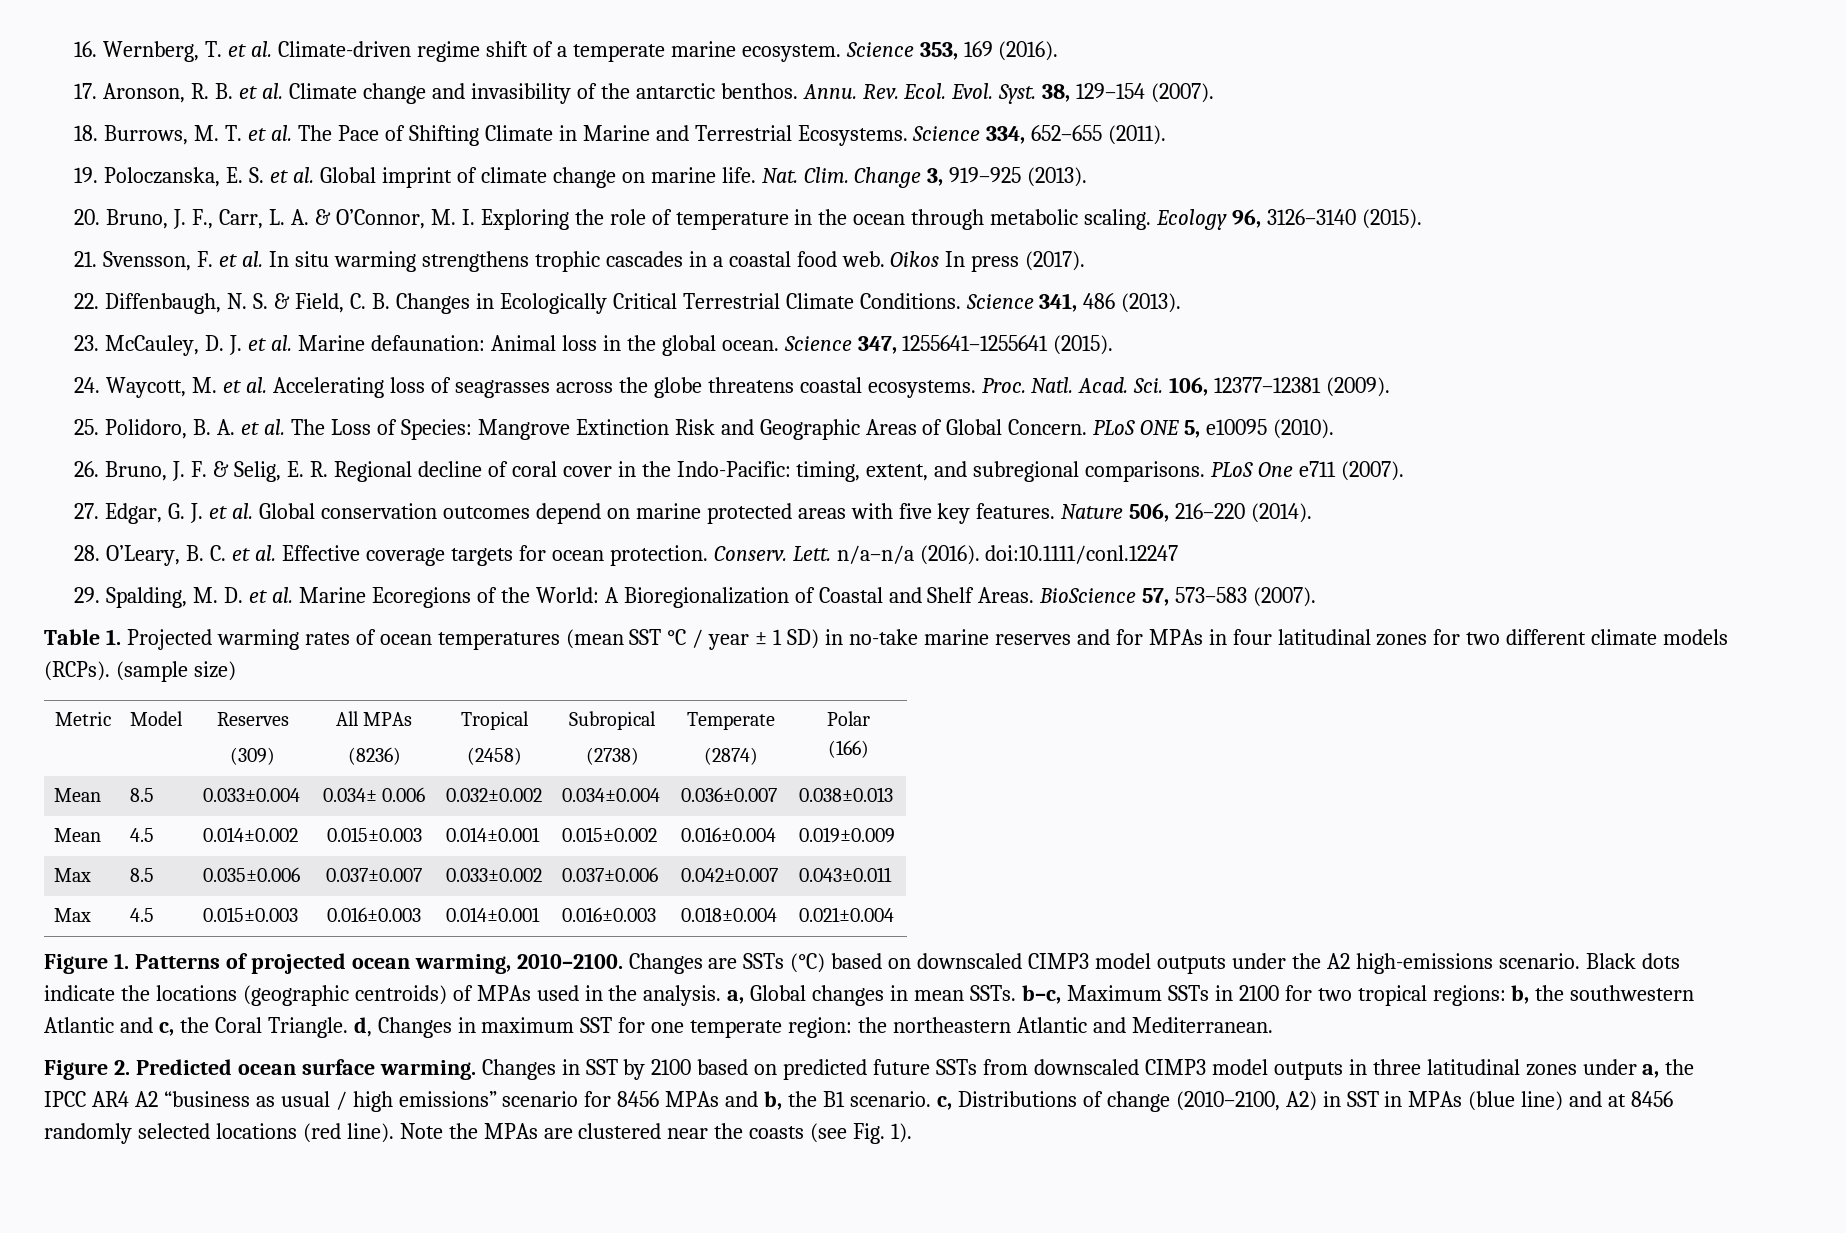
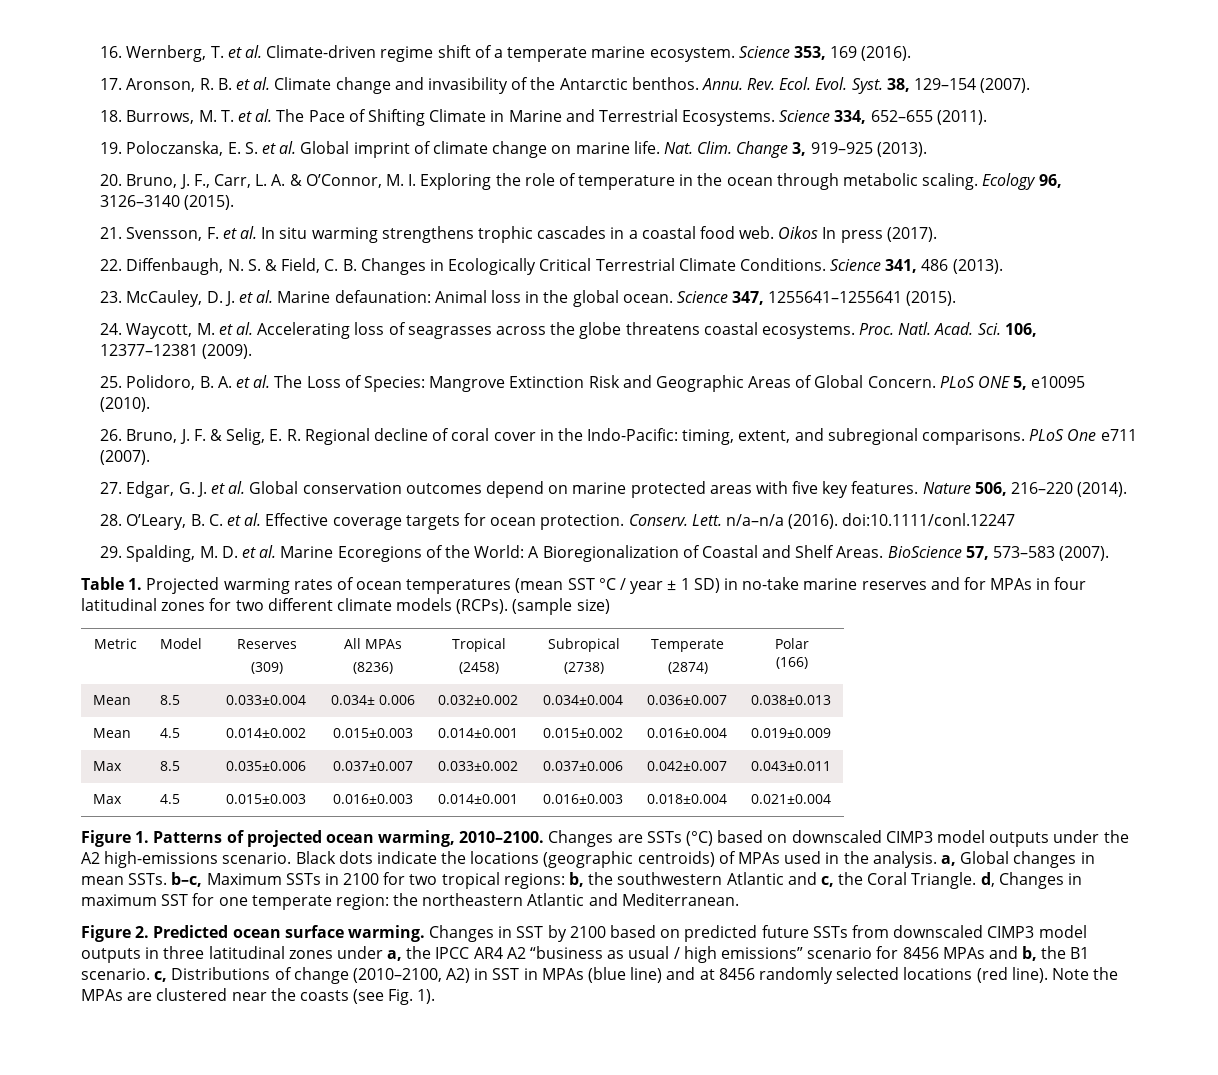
[635,83,715,99] antarctic -> [559,78,628,90] Antarctic

